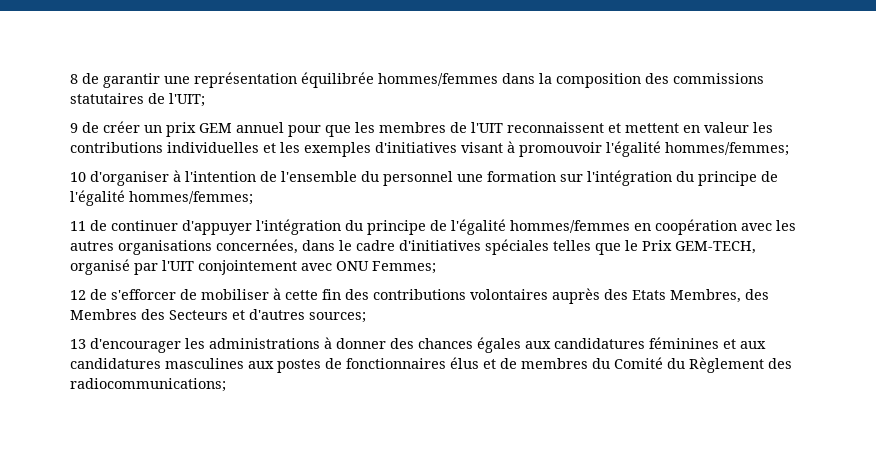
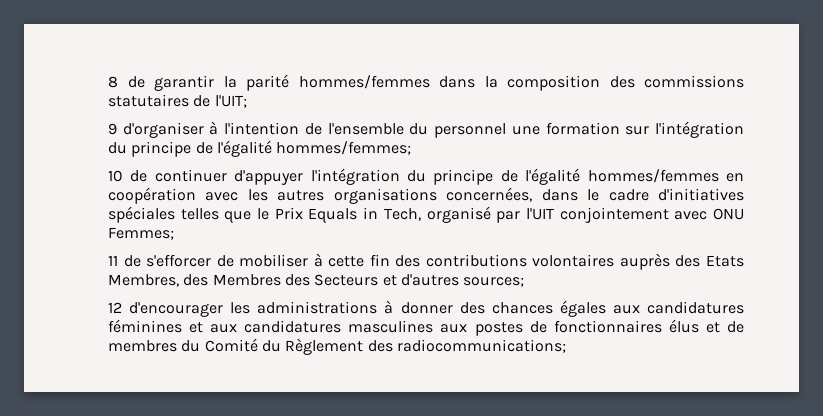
[164,72,374,88] une représentation équilibrée -> [223,74,289,91] la parité
[82,121,773,137] [70,141,789,157] [70,172,86,182] de créer un prix GEM annuel pour que les membres de l'UIT reconnaissent et mettent en valeur les contributions individuelles et les exemples d'initiatives visant à promouvoir l'égalité hommes/femmes; // 10 -> (117, 129) none
[70,221,86,231] 11 -> [108,170,123,182] 10
[675,241,756,254] GEM-TECH, -> [308,207,421,223] Equals in Tech,
[70,290,86,300] 12 -> [108,255,118,266] 11
[70,339,86,349] 13 -> [108,302,122,313] 12

